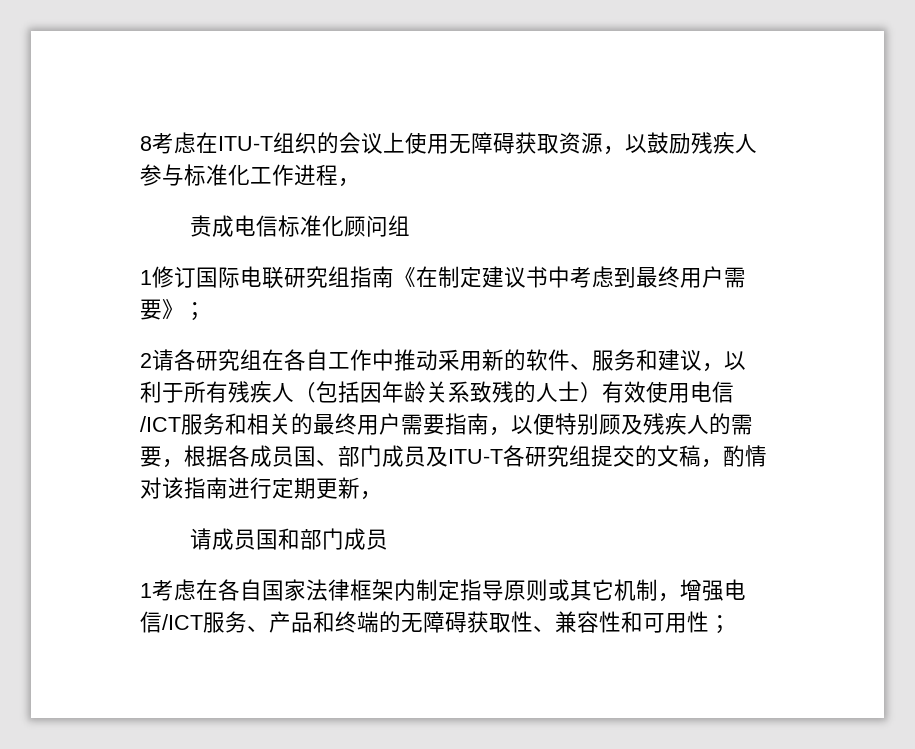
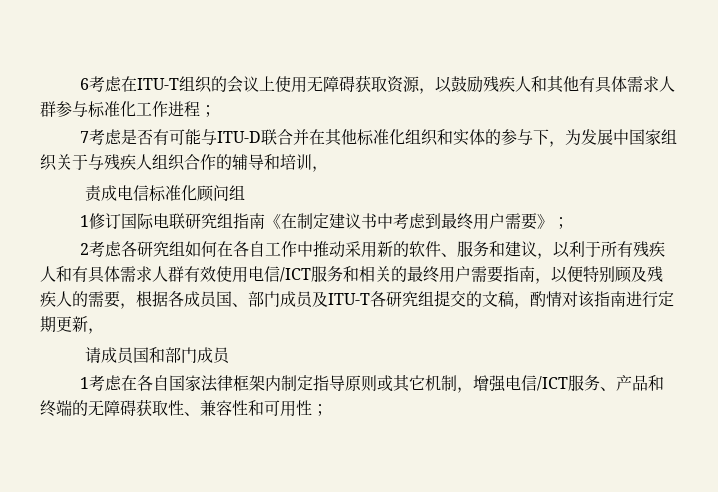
[140,136,152,151] 8 -> [80,78,90,90] 6
(757, 143) none -> [531,76,676,93] [40,101,56,117] 和其他有具体需求人群
(338, 175) none -> [200,105,216,117] [80,129,678,147] [40,154,312,171] ； // 7考虑是否有可能与ITU-D联合并在其他标准化组织和实体的参与下，为发展中国家组织关于与残疾人组织合作的辅导和培训
[152,349,262,371] 请各研究组 -> [89,241,218,257] 考虑各研究组如何
[294,381,602,403] （包括因年龄关系致残的人士） -> [56,266,184,283] 和有具体需求人群

